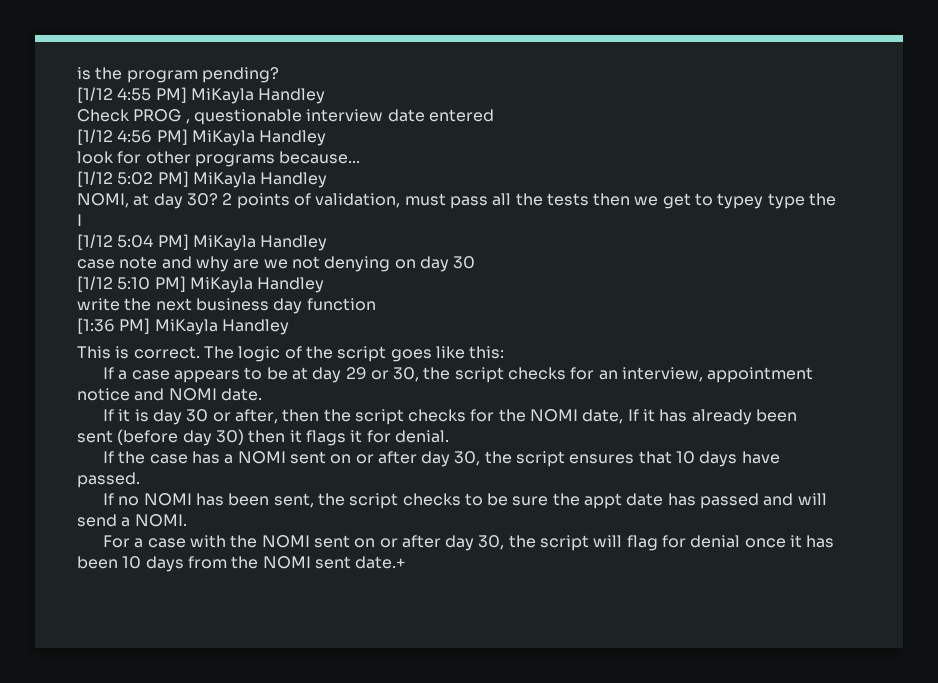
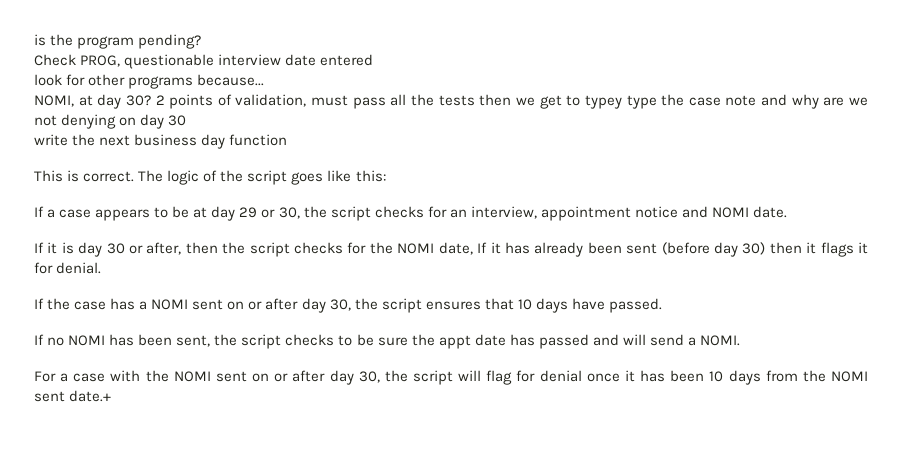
[77,87,326,104] // [1/12 4:55 PM] MiKayla Handley -> (202, 41) none
[133,109,190,124] PROG , -> [80,55,121,67] PROG,
[77,129,327,146] // [1/12 4:56 PM] MiKayla Handley -> (374, 60) none
[77,171,328,188] // [1/12 5:02 PM] MiKayla Handley -> (265, 80) none
[77,214,82,226] [77,234,328,251] I // [1/12 5:04 PM] MiKayla Handley // -> (685, 100) none
[77,276,325,293] // [1/12 5:10 PM] MiKayla Handley -> (187, 120) none
[77,318,289,335] // [1:36 PM] MiKayla Handley -> (288, 140) none

